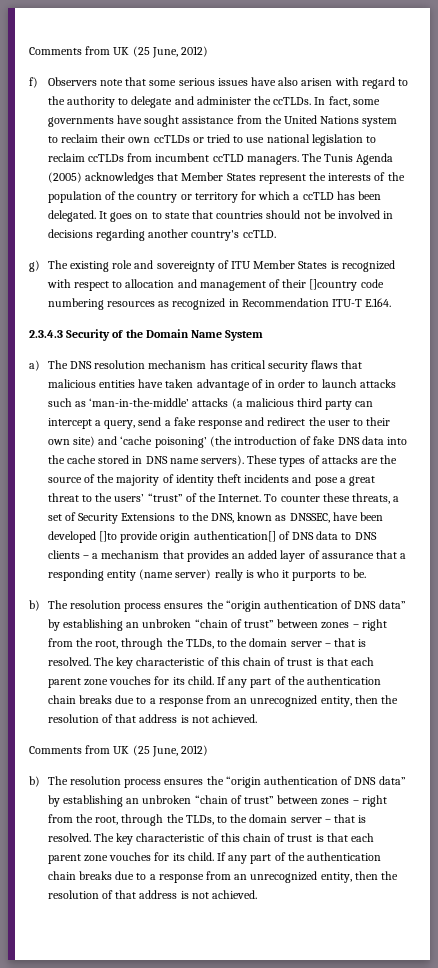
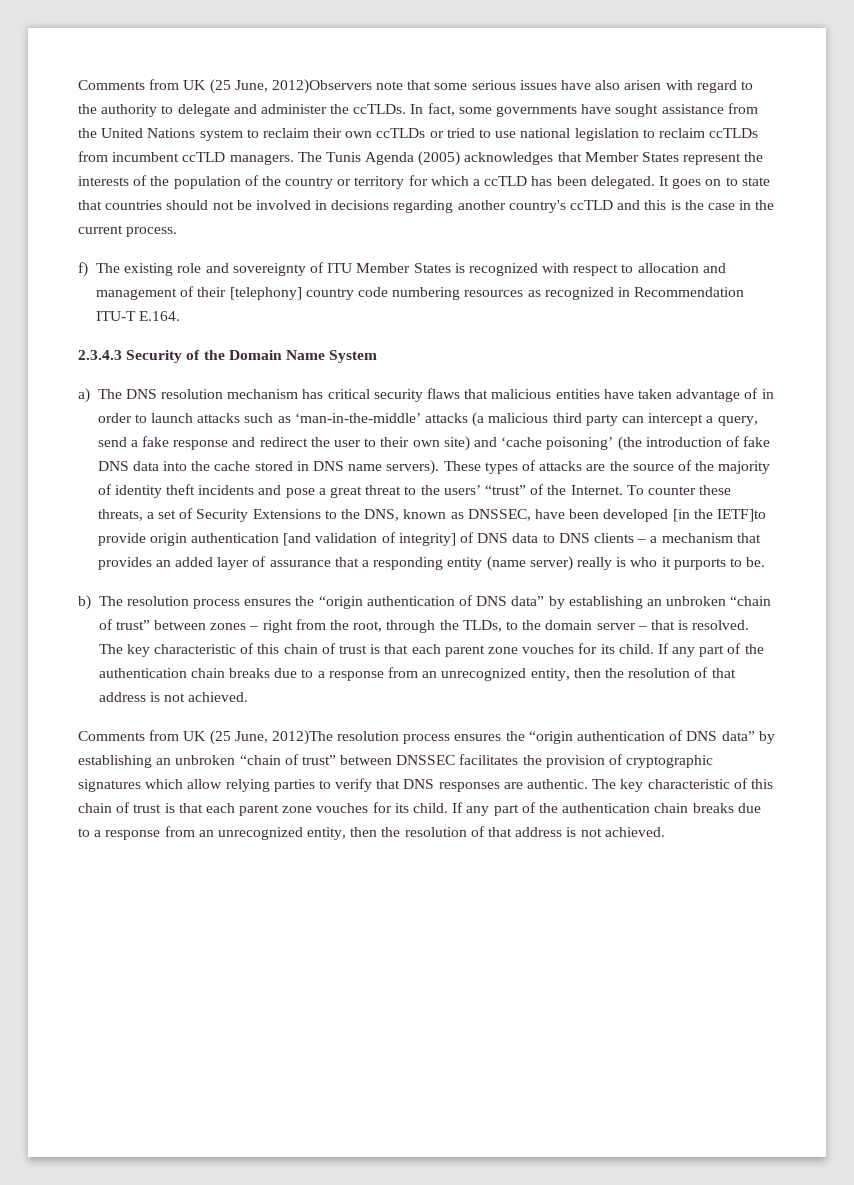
[29,46,209,58] [29,77,97,88] Comments from UK (25 June, 2012) // f) Observers -> [78,79,372,94] Comments from UK (25 June, 2012)Observers
[242,230,276,238] [29,260,40,272] ccTLD. // g) -> [570,200,775,210] [78,225,178,237] [78,262,88,277] ccTLD and this is the case in the current process. // f)
[309,279,358,291] []country -> [229,287,354,300] [telephony] country
[98,531,276,543] []to provide origin authentication[] -> [672,509,766,522] [97,532,456,546] [in the IETF]to provide origin authentication [and validation of integrity]
[181,745,209,756] [29,776,68,787] 2012) // b) The -> [271,730,333,745] 2012)The
[321,795,387,807] [47,814,367,826] [47,833,91,842] zones – right from the root, through the TLDs, to the domain server – that is resolved. -> [396,754,714,768] [78,778,589,792] DNSSEC facilitates the provision of cryptographic signatures which allow relying parties to verify that DNS responses are authentic.

